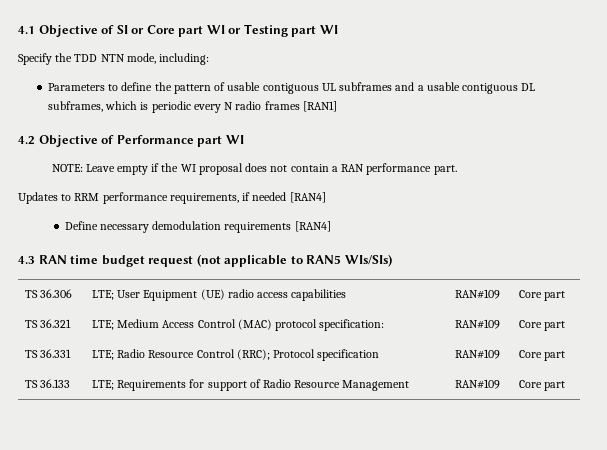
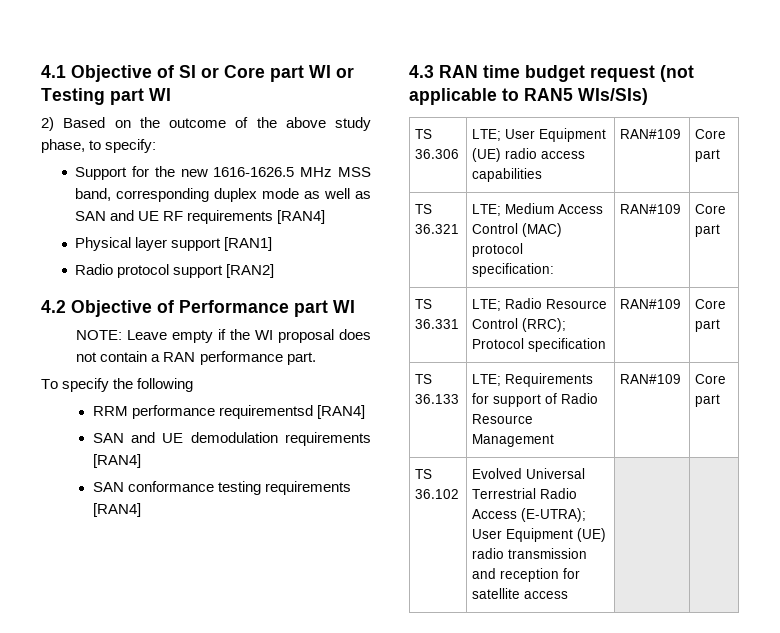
[18,53,210,65] [47,82,536,94] [47,101,337,113] Specify the TDD NTN mode, including: // Parameters to define the pattern of usable contiguous UL subframes and a usable contiguous DL subframes, which is periodic every N radio frames [RAN1] -> [41,117,371,131] [41,139,157,153] [75,166,371,180] [75,188,371,202] [75,210,326,224] [75,237,273,251] [75,264,275,278] 2) Based on the outcome of the above study phase, to specify: // Support for the new 1616-1626.5 MHz MSS band, corresponding duplex mode as well as SAN and UE RF requirements [RAN4] // Physical layer support [RAN1] // Radio protocol support [RAN2]
[18,192,326,204] [64,221,222,233] Updates to RRM performance requirements, if needed [RAN4] // Define necessary demodulation -> [41,378,194,392] [92,405,365,419] [92,432,371,446] [92,454,141,468] [92,481,261,495] To specify the following // RRM performance requirementsd [RAN4] // SAN and UE demodulation requirements [RAN4] // SAN conformance testing
(566, 386) none -> [415,469,433,479] [415,489,460,499] [472,468,586,479] [472,488,578,499] [472,508,587,522] [472,528,607,542] [472,548,588,559] [472,568,581,582] [472,588,569,599] // TS 36.102 | Evolved Universal Terrestrial Radio Access (E-UTRA); User Equipment (UE) radio transmission and reception for satellite access | |

